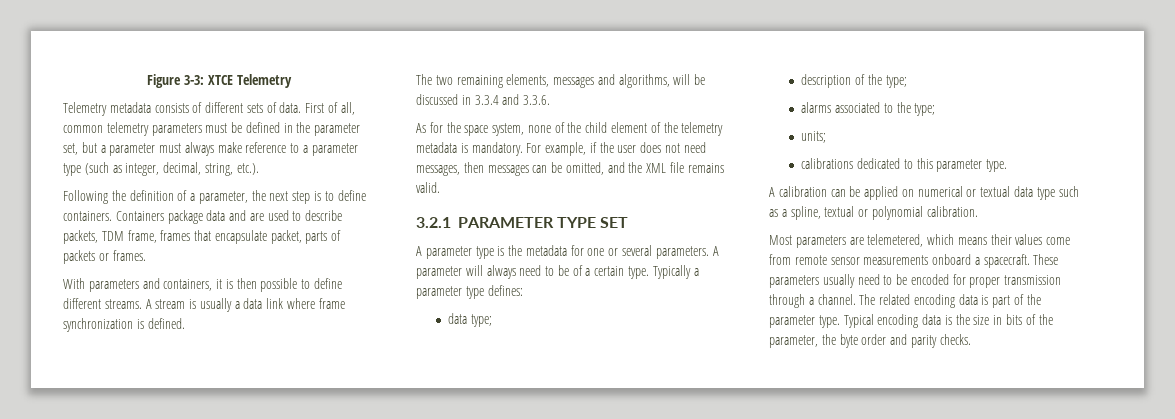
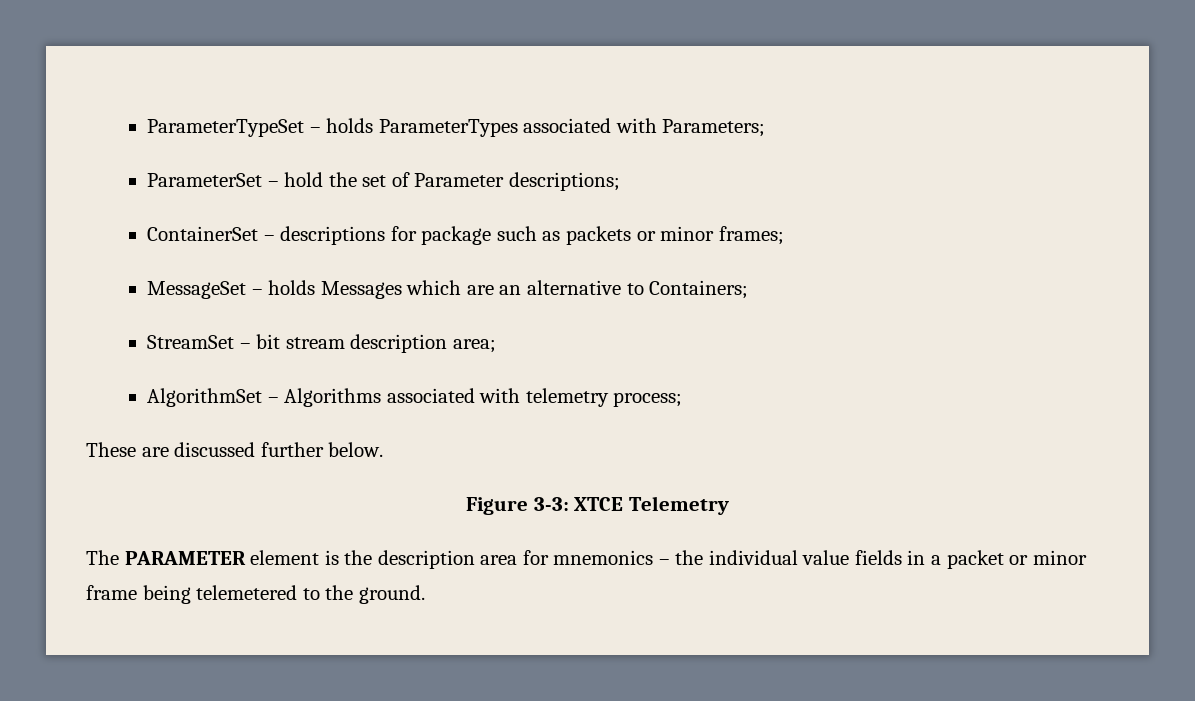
[147,74,292,88] [63,102,355,116] [63,122,361,136] [63,142,358,156] [63,162,259,176] [63,190,366,204] [63,210,343,224] [63,230,342,244] [63,250,146,264] [63,278,343,292] [63,298,345,312] [63,318,185,332] [416,74,706,88] [416,94,551,105] [416,122,724,136] [416,142,706,156] [416,162,724,176] [416,182,440,193] [416,217,629,228] [416,245,719,259] [416,265,699,279] [416,285,523,299] [448,313,493,327] [801,74,907,88] [801,102,936,116] [801,131,827,143] [801,158,1008,172] [769,186,1079,200] [769,206,978,220] [769,234,1071,248] [769,254,1059,268] [769,274,1062,288] [769,294,1041,308] [769,314,1053,328] [769,334,971,348] Figure 3-3: XTCE Telemetry // Telemetry metadata consists of different sets of data. First of all, common telemetry parameters must be defined in the parameter set, but a parameter must always make reference to a parameter type (such as integer, decimal, string, etc.). // Following the definition of a parameter, the next step is to define containers. Containers package data and are used to describe packets, TDM frame, frames that encapsulate packet, parts of packets or frames. // With parameters and containers, it is then possible to define different streams. A stream is usually a data link where frame synchronization is defined. // The two remaining elements, messages and algorithms, will be discussed in 3.3.4 and 3.3.6. // As for the space system, none of the child element of the telemetry metadata is mandatory. For example, if the user does not need messages, then messages can be omitted, and the XML file remains valid. // 3.2.1 PARAMETER TYPE SET // A parameter type is the metadata for one or several parameters. A parameter will always need to be of a certain type. Typically a parameter type defines: // data type; // description of the type; // alarms associated to the type; // units; // calibrations dedicated to this parameter type. // A calibration can be applied on numerical or textual data type such as a spline, textual or polynomial calibration. // Most parameters are telemetered, which means their values come from remote sensor measurements onboard a spacecraft. These parameters usually need to be encoded for proper transmission through a channel. The related encoding data is part of the parameter type. Typical encoding data is the size in bits of the parameter, the byte order and parity checks. -> [147,118,766,137] [147,172,621,191] [147,226,784,245] [147,280,749,299] [147,334,496,353] [147,388,683,407] [86,442,384,457] [466,496,729,515] [86,550,1087,569] [86,585,425,604] ParameterTypeSet – holds ParameterTypes associated with Parameters; // ParameterSet – hold the set of Parameter descriptions; // ContainerSet – descriptions for package such as packets or minor frames; // MessageSet – holds Messages which are an alternative to Containers; // StreamSet – bit stream description area; // AlgorithmSet – Algorithms associated with telemetry process; // These are discussed further below. // Figure 3-3: XTCE Telemetry // The PARAMETER element is the description area for mnemonics – the individual value fields in a packet or minor frame being telemetered to the ground.

